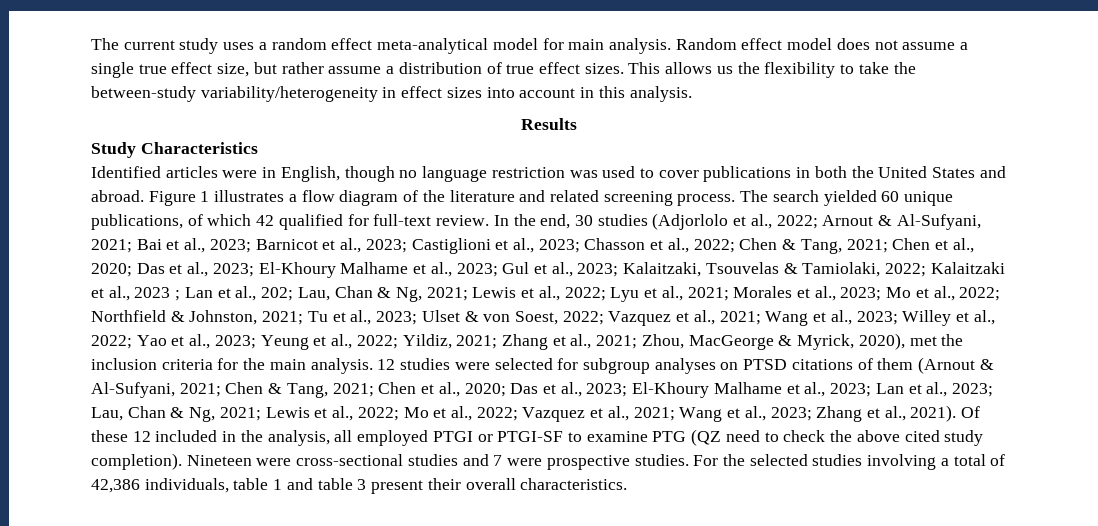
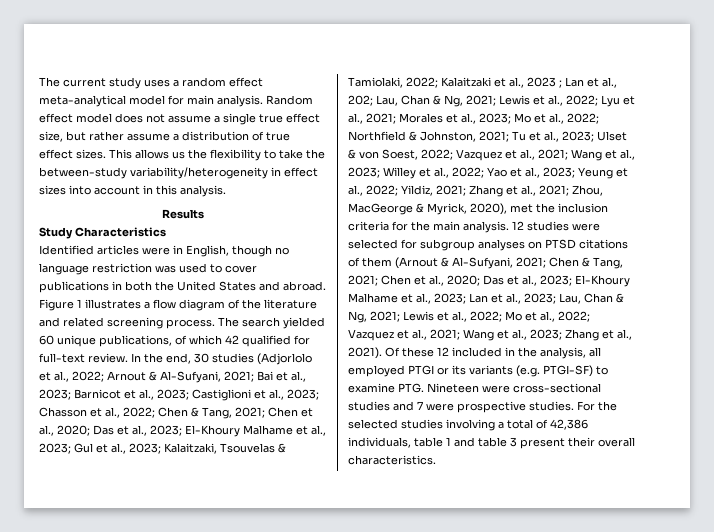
[497,429,984,446] [91,453,182,470] PTGI-SF to examine PTG (QZ need to check the above cited study completion). -> [452,365,608,377] [348,383,424,393] its variants (e.g. PTGI-SF) to examine PTG.

